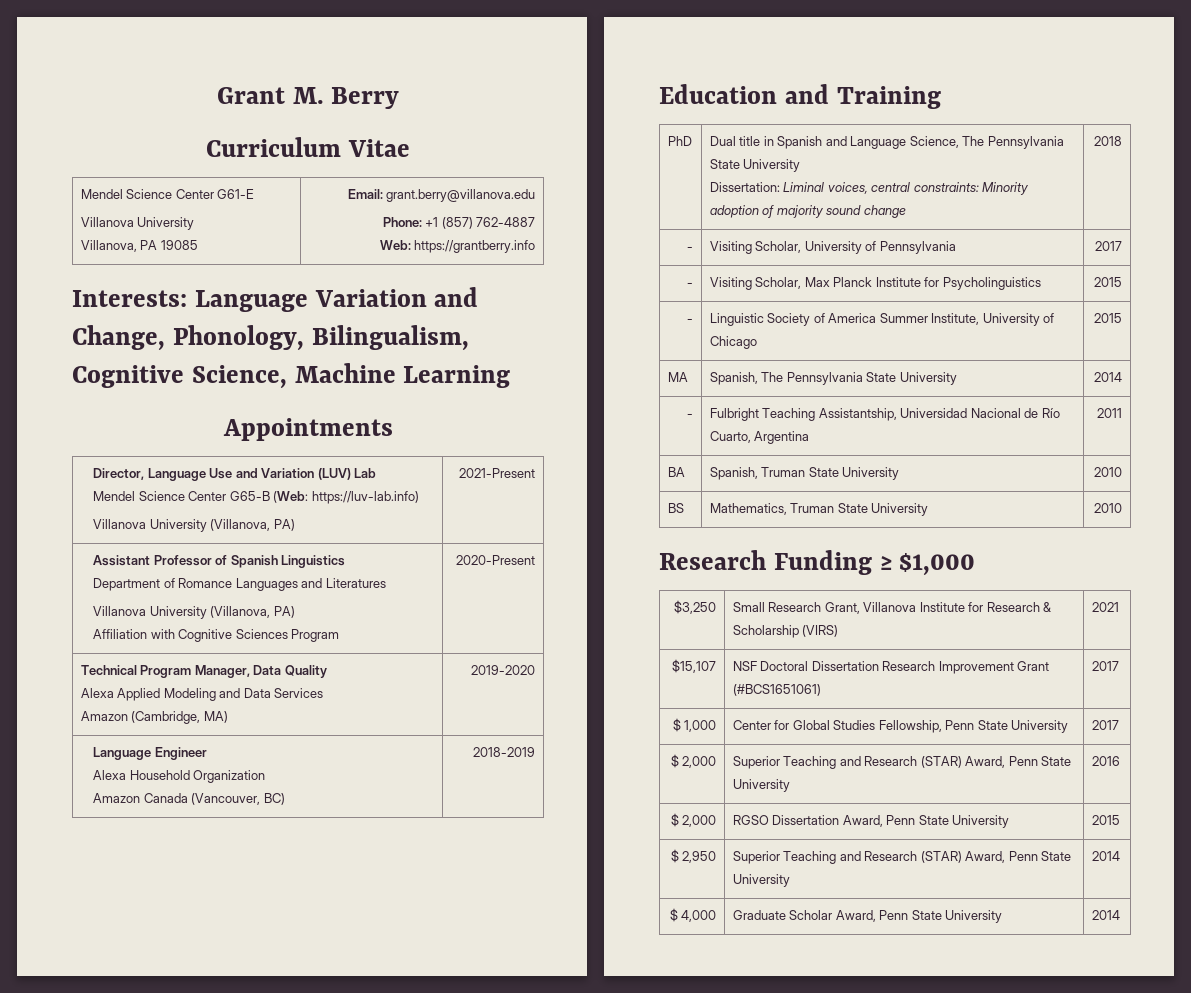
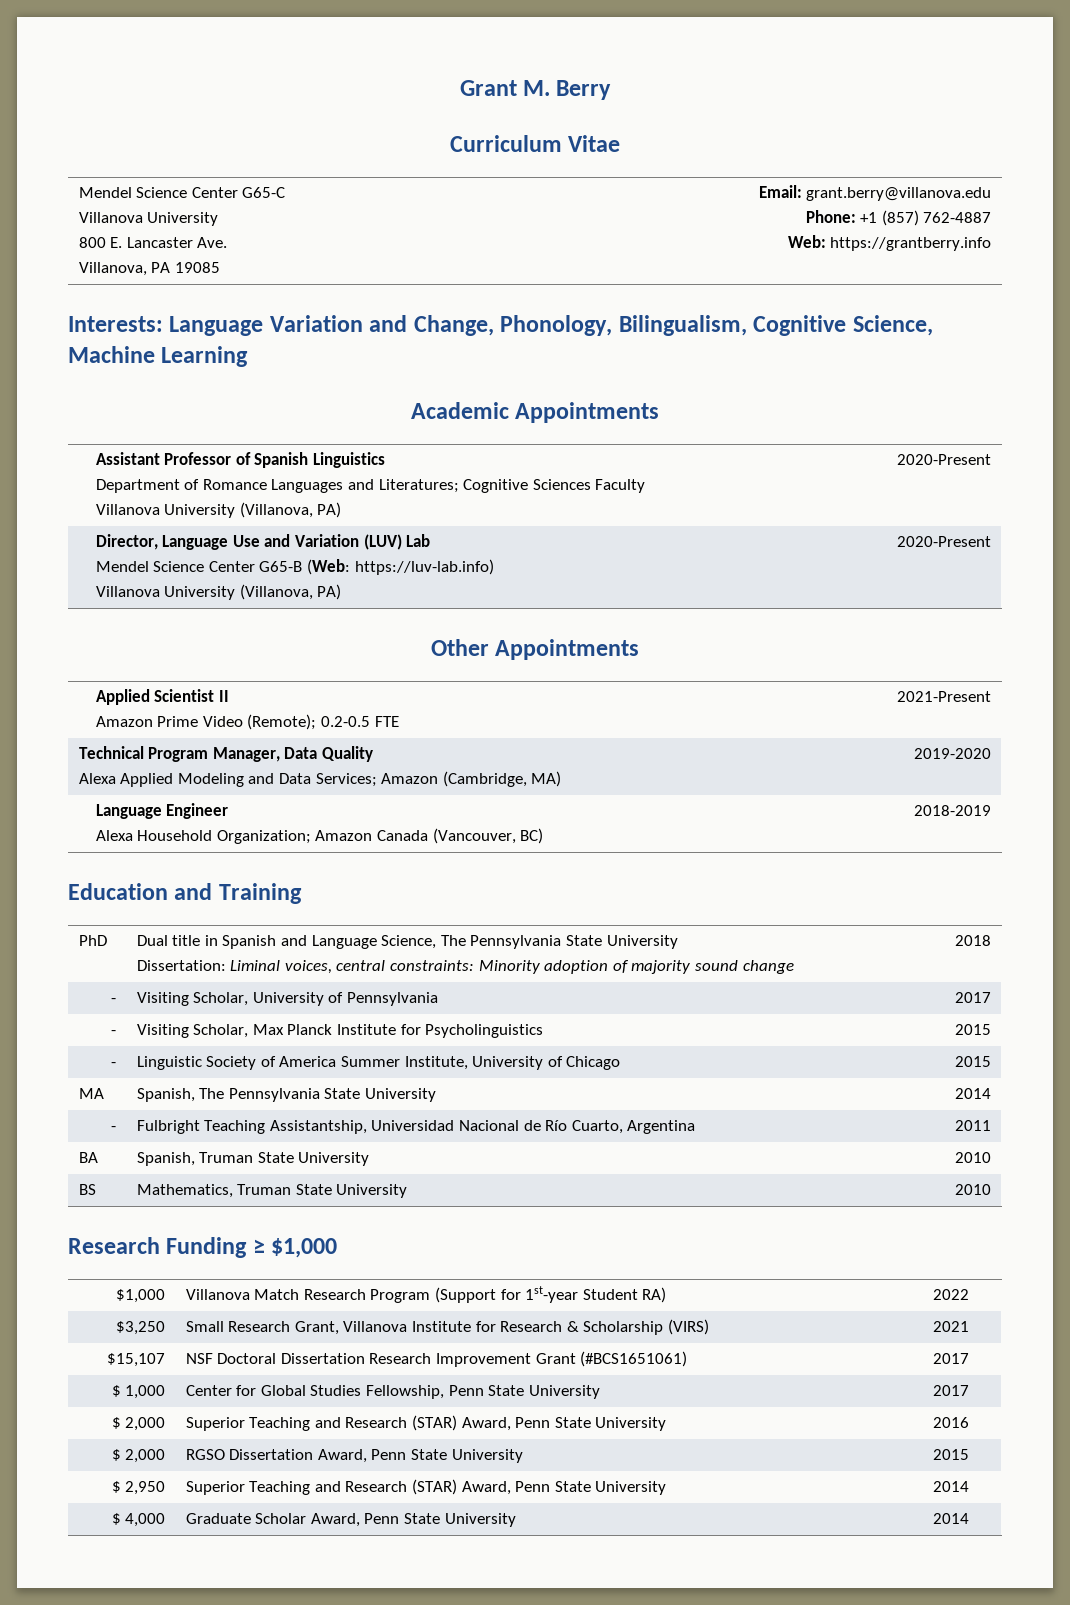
[217,189,255,199] [80,217,195,230] G61-E // Villanova University -> [242,187,286,198] [78,212,219,226] [78,237,228,248] G65-C // Villanova University // 800 E. Lancaster Ave.
[222,418,393,441] Appointments -> [410,402,660,423] [95,452,385,468] [95,479,646,493] [95,502,342,518] [897,454,992,465] Academic Appointments // Assistant Professor of Spanish Linguistics // Department of Romance Languages and Literatures; Cognitive Sciences Faculty // Villanova University (Villanova, PA) | 2020-Present
[459,468,536,478] [93,555,346,568] [93,578,386,591] [93,606,295,619] [93,629,340,642] [456,555,536,565] 2021-Present // Assistant Professor of Spanish Linguistics // Department of Romance Languages and Literatures // Villanova University (Villanova, PA) // Affiliation with Cognitive Sciences Program | 2020-Present -> [897,536,992,547] [430,639,640,660] [95,689,229,705] [95,714,399,730] [897,691,992,702] 2020-Present // Other Appointments // Applied Scientist II // Amazon Prime Video (Remote); 0.2-0.5 FTE | 2021-Present
[274,688,324,698] Services // -> [315,773,377,787] Services;
[193,770,266,783] Organization // -> [216,830,311,844] Organization;
(976, 564) none -> [116,1289,166,1303] [185,1286,667,1303] [932,1289,969,1300] // $1,000 | Villanova Match Research Program (Support for 1st-year Student RA) | 2022

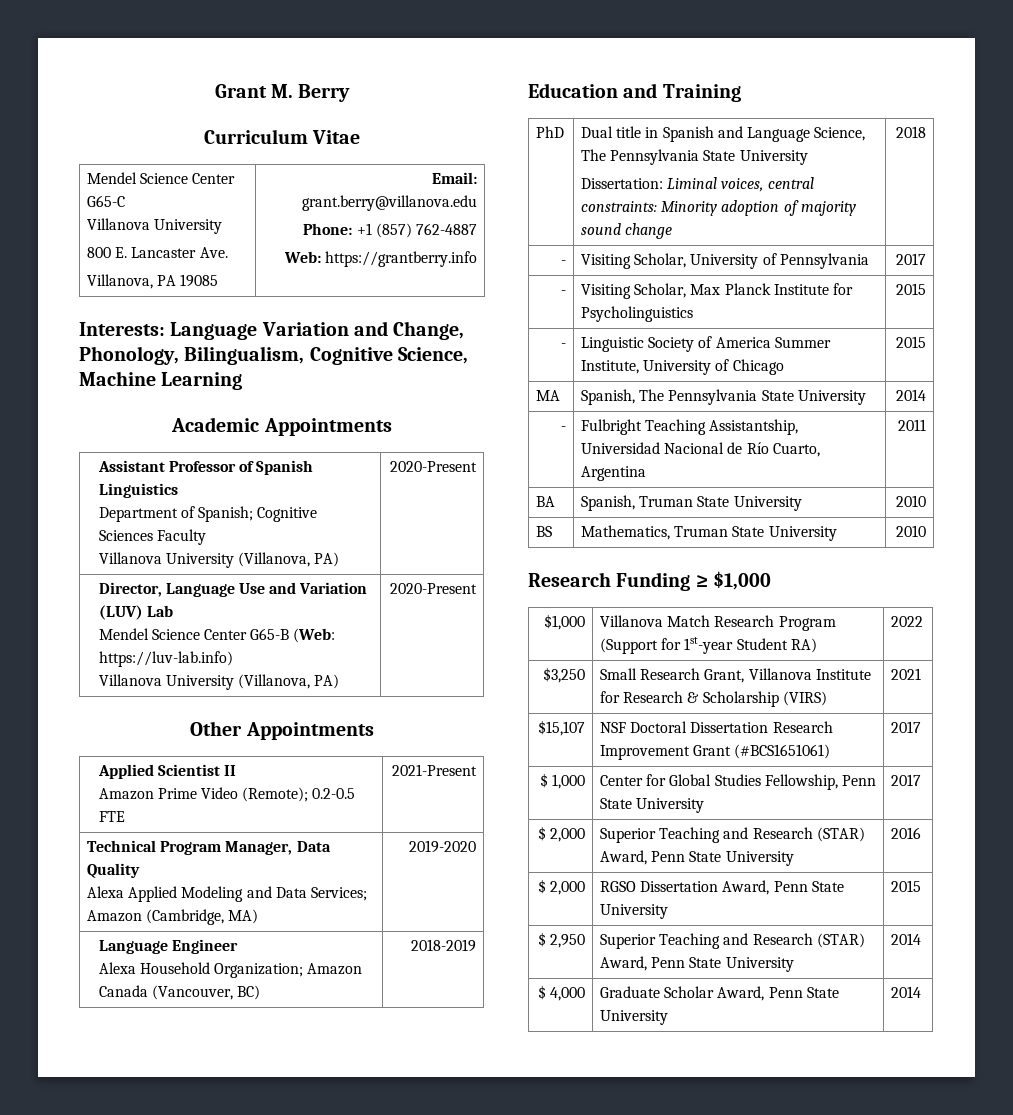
[202,479,459,493] Romance Languages and Literatures; -> [197,506,253,522] Spanish;

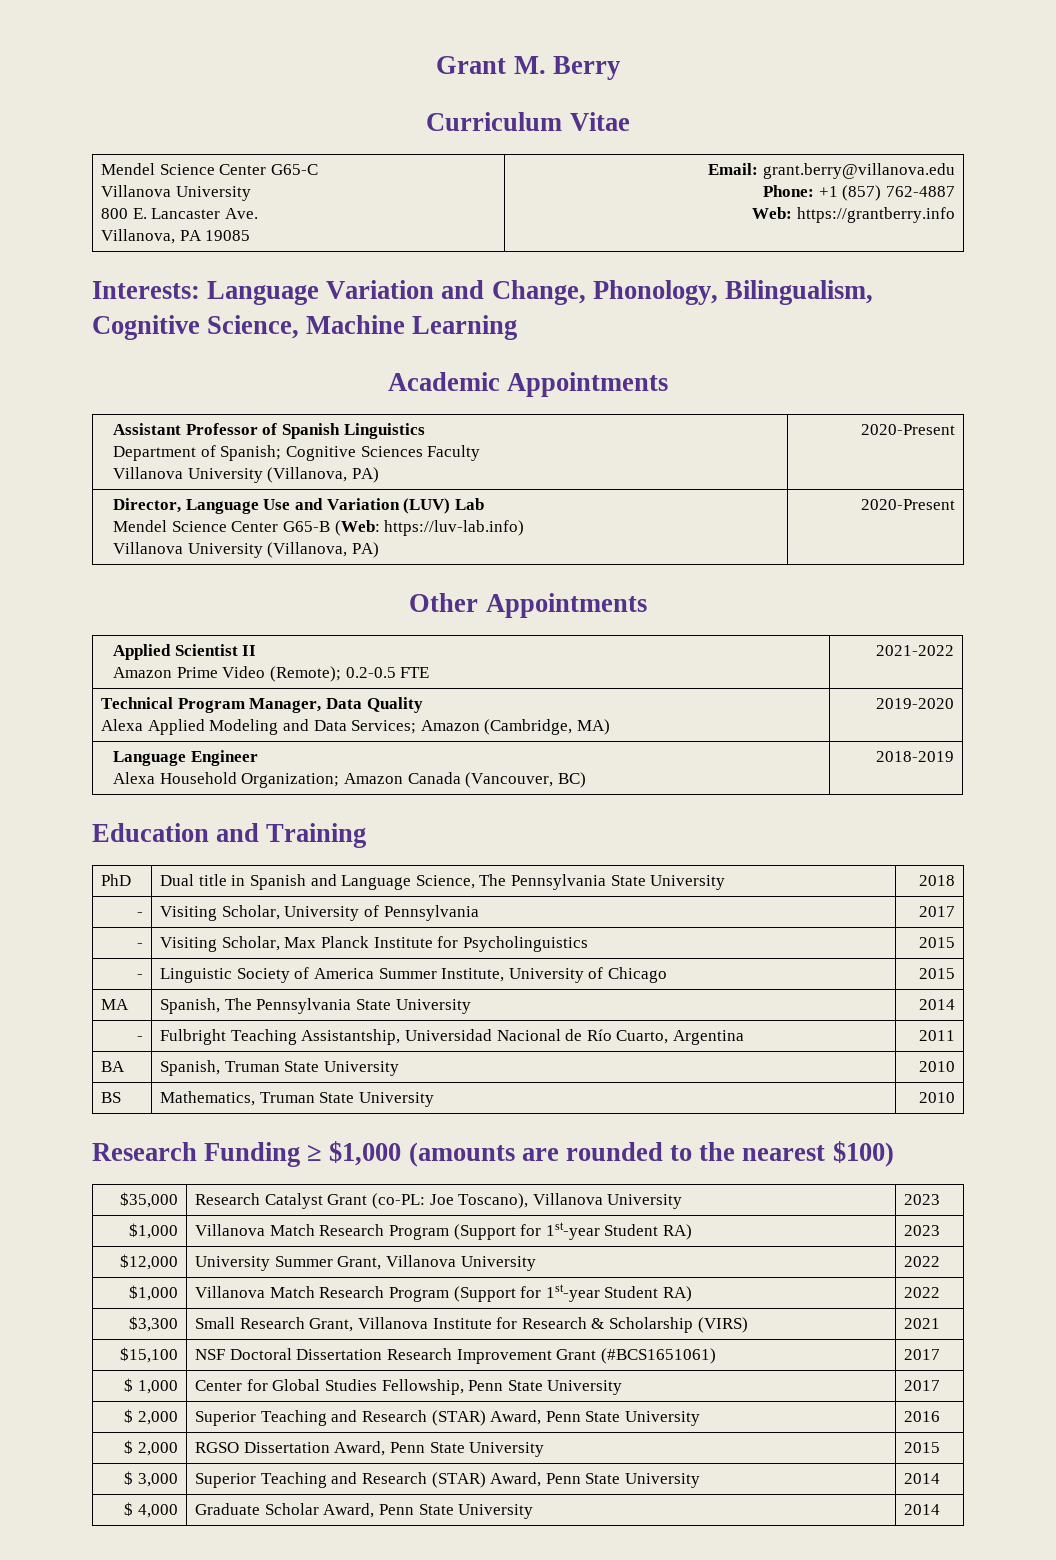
[391,764,477,776] 2021-Present -> [875,645,954,656] 2021-2022
[581,177,814,192] [581,200,856,216] [581,223,673,239] // Dissertation: Liminal voices, central constraints: Minority adoption of majority sound change -> (726, 882) none
(771, 580) none -> [408,1141,894,1167] [119,1192,178,1208] [195,1193,683,1209] [904,1194,941,1205] [128,1223,178,1239] [195,1222,692,1240] [904,1225,941,1236] [119,1254,178,1270] [195,1255,536,1271] [904,1256,941,1267] (amounts are rounded to the nearest $100) // $35,000 | Research Catalyst Grant (co-PL: Joe Toscano), Villanova University | 2023 // $1,000 | Villanova Match Research Program (Support for 1st-year Student RA) | 2023 // $12,000 | University Summer Grant, Villanova University | 2022
[542,667,585,683] $3,250 -> [128,1316,178,1332] $3,300
[537,720,585,736] $15,107 -> [119,1347,178,1363] $15,100
[549,934,585,948] 2,950 -> [137,1473,178,1487] 3,000

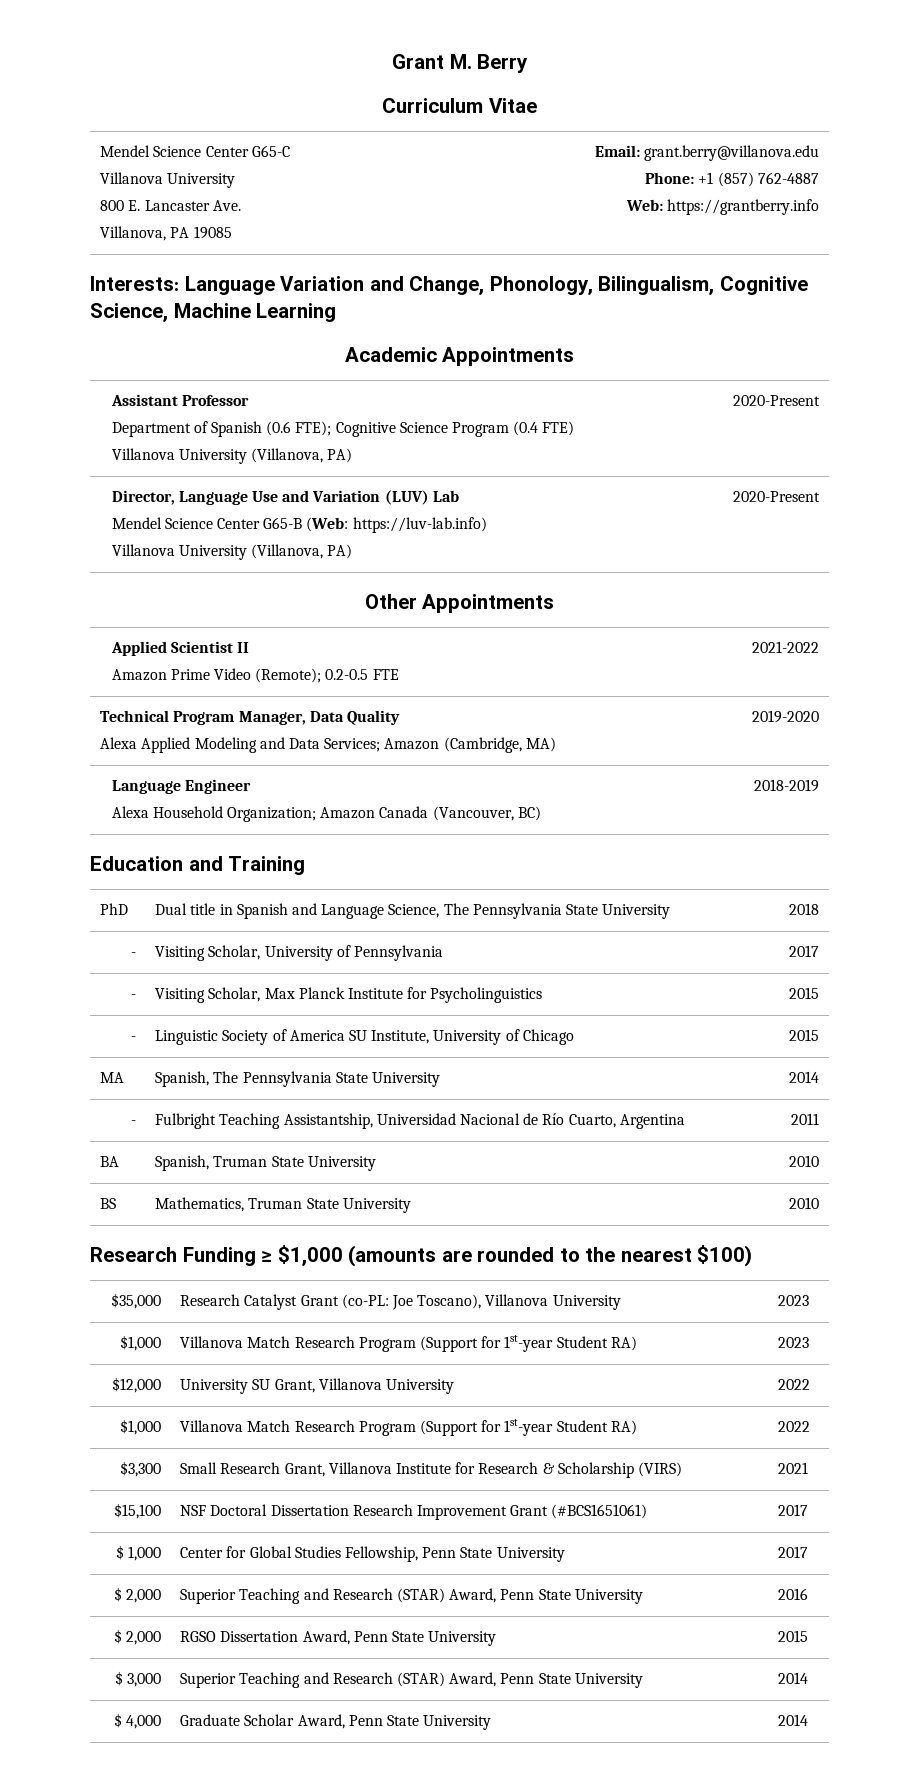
[262,423,425,439] of Spanish Linguistics -> (249, 400) none
[220,445,481,461] Spanish; Cognitive Sciences Faculty -> [211,421,575,437] Spanish (0.6 FTE); Cognitive Science Program (0.4 FTE)
[378,968,437,979] Summer -> [348,1030,367,1041] SU
[274,1256,333,1267] Summer -> [252,1379,271,1390] SU

